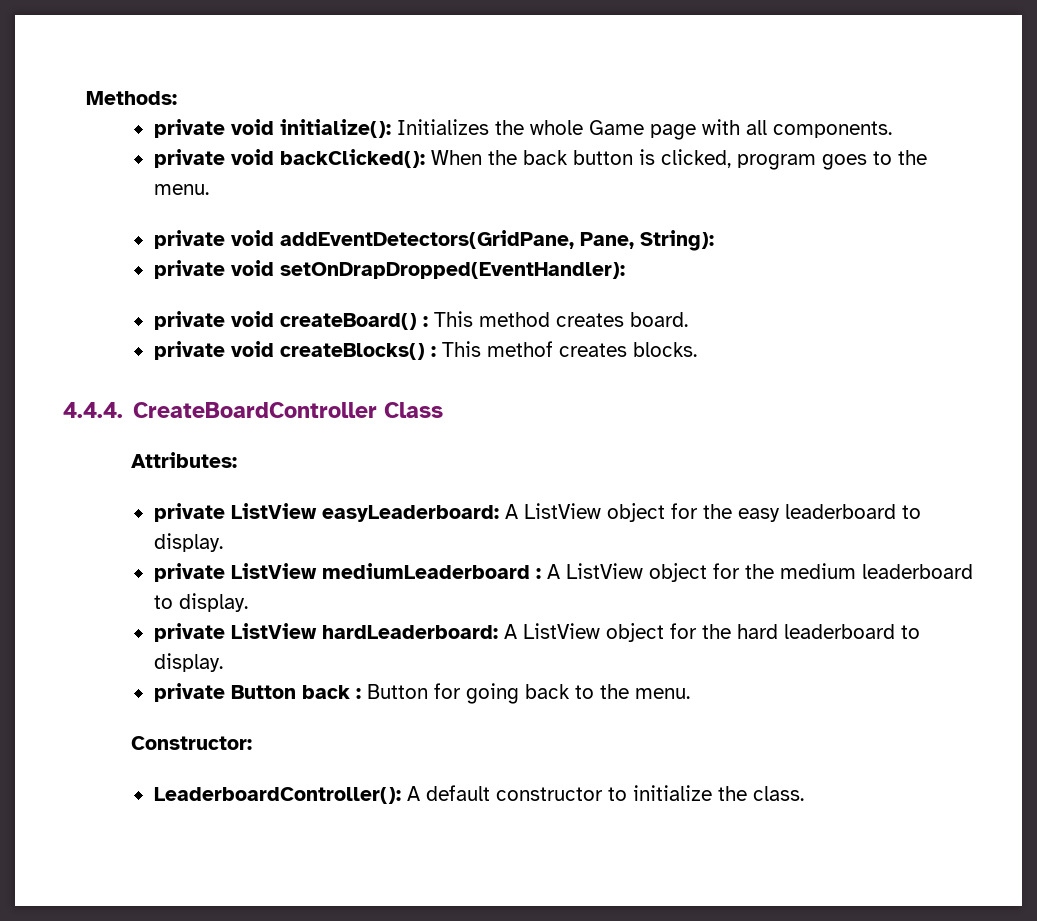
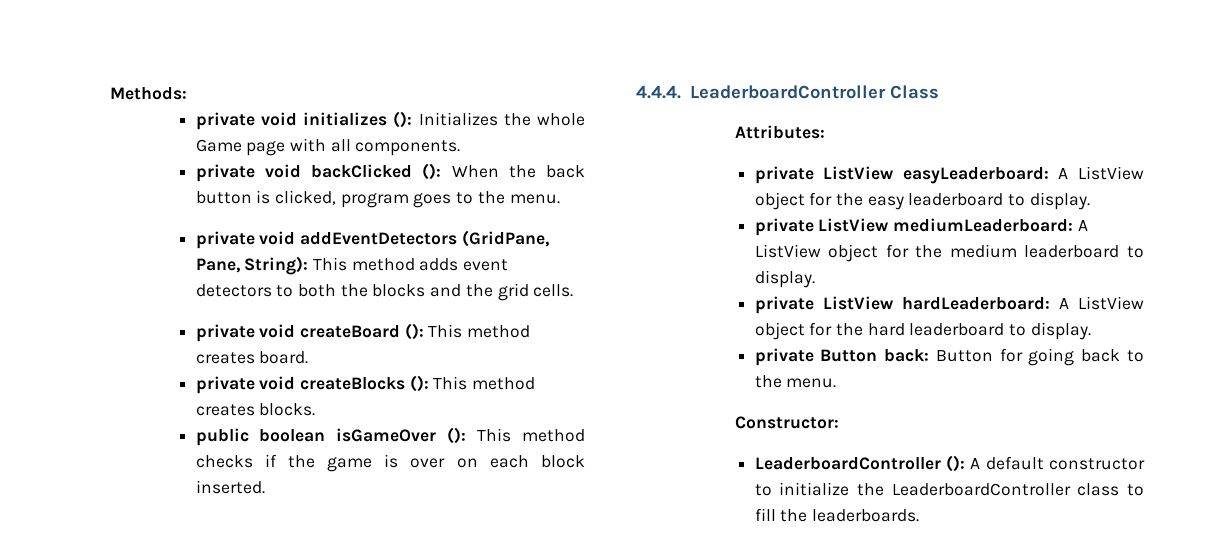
[279,119,391,138] initialize(): -> [303,111,413,128] initializes ():
[279,149,425,168] backClicked(): -> [311,163,442,180] backClicked ():
[279,230,574,249] addEventDetectors(GridPane, -> [300,230,549,247] addEventDetectors (GridPane,
[153,260,625,279] [153,311,428,330] // private void setOnDrapDropped(EventHandler): // private void createBoard() : -> [313,257,509,271] [195,283,574,301] [195,323,424,342] This method adds event detectors to both the blocks and the grid cells. // private void createBoard ():
[279,341,697,360] createBlocks() : This methof creates blocks. -> [300,375,536,392] [195,403,316,416] [195,427,586,446] [195,454,585,472] [195,480,265,494] createBlocks (): This method creates blocks. // public boolean isGameOver (): This method checks if the game is over on each block inserted.
[133,402,378,418] CreateBoardController -> [689,85,886,99] LeaderboardController
[321,563,541,579] mediumLeaderboard : -> [893,218,1074,232] mediumLeaderboard:
[301,685,361,699] back : -> [884,349,930,362] back:
[153,787,401,804] LeaderboardController(): -> [754,455,965,472] LeaderboardController ():
[752,786,804,801] class. -> [891,483,1144,496] [754,508,920,522] LeaderboardController class to fill the leaderboards.

